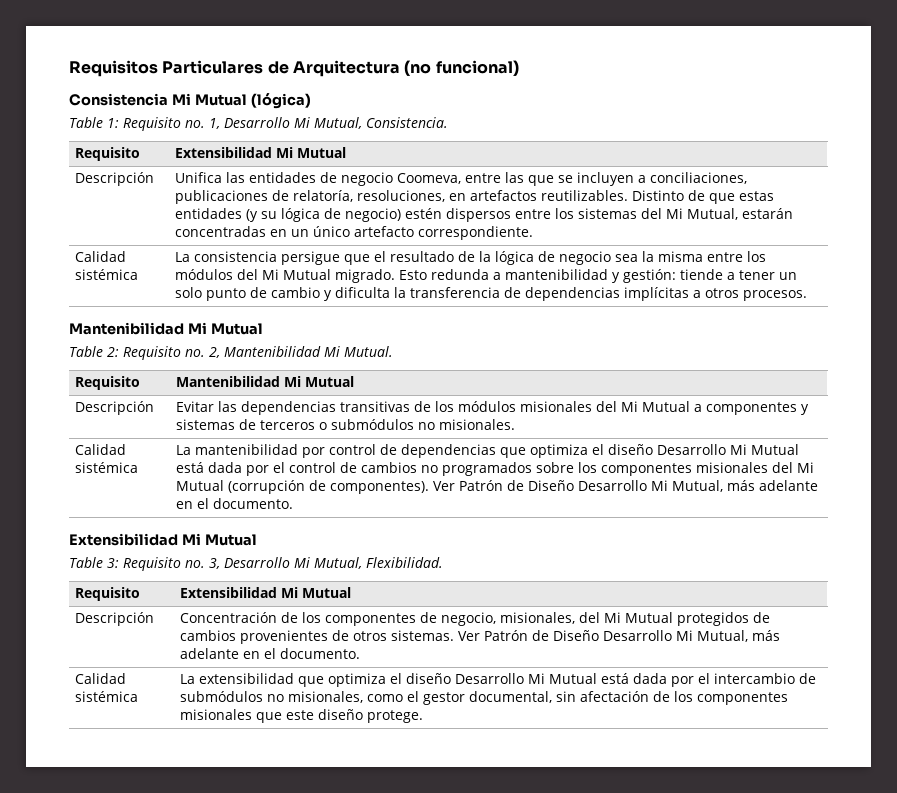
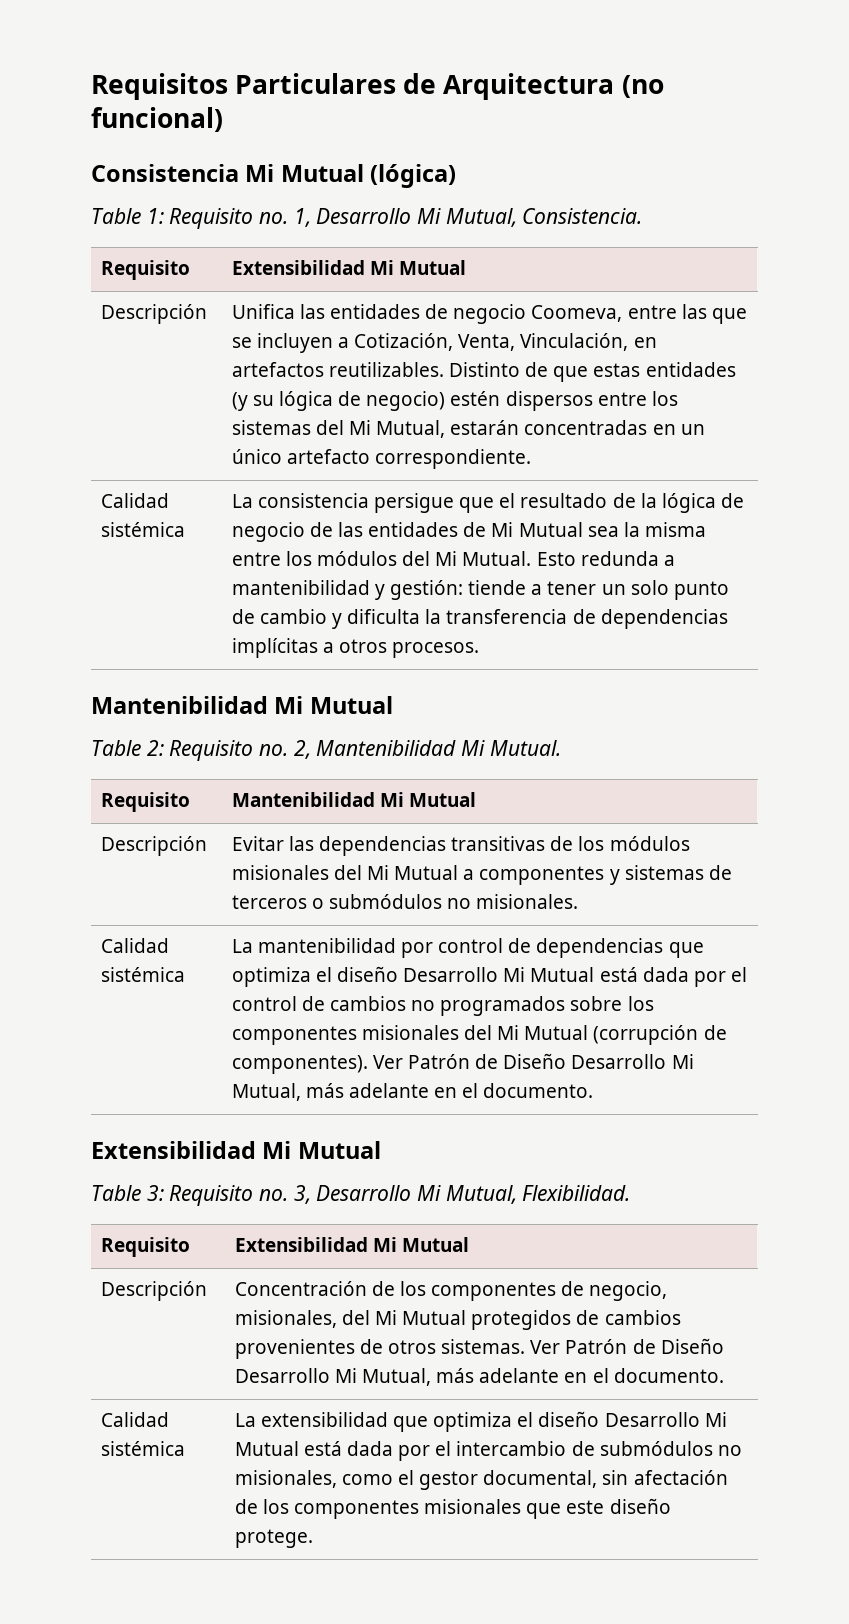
[650,172,748,184] [175,190,446,204] conciliaciones, publicaciones de relatoría, resoluciones, -> [354,333,629,351] Cotización, Venta, Vinculación,
(612, 258) none -> [309,522,583,537] de las entidades de Mi Mutual
[283,269,396,283] Mutual migrado. -> [462,551,532,566] Mutual.

